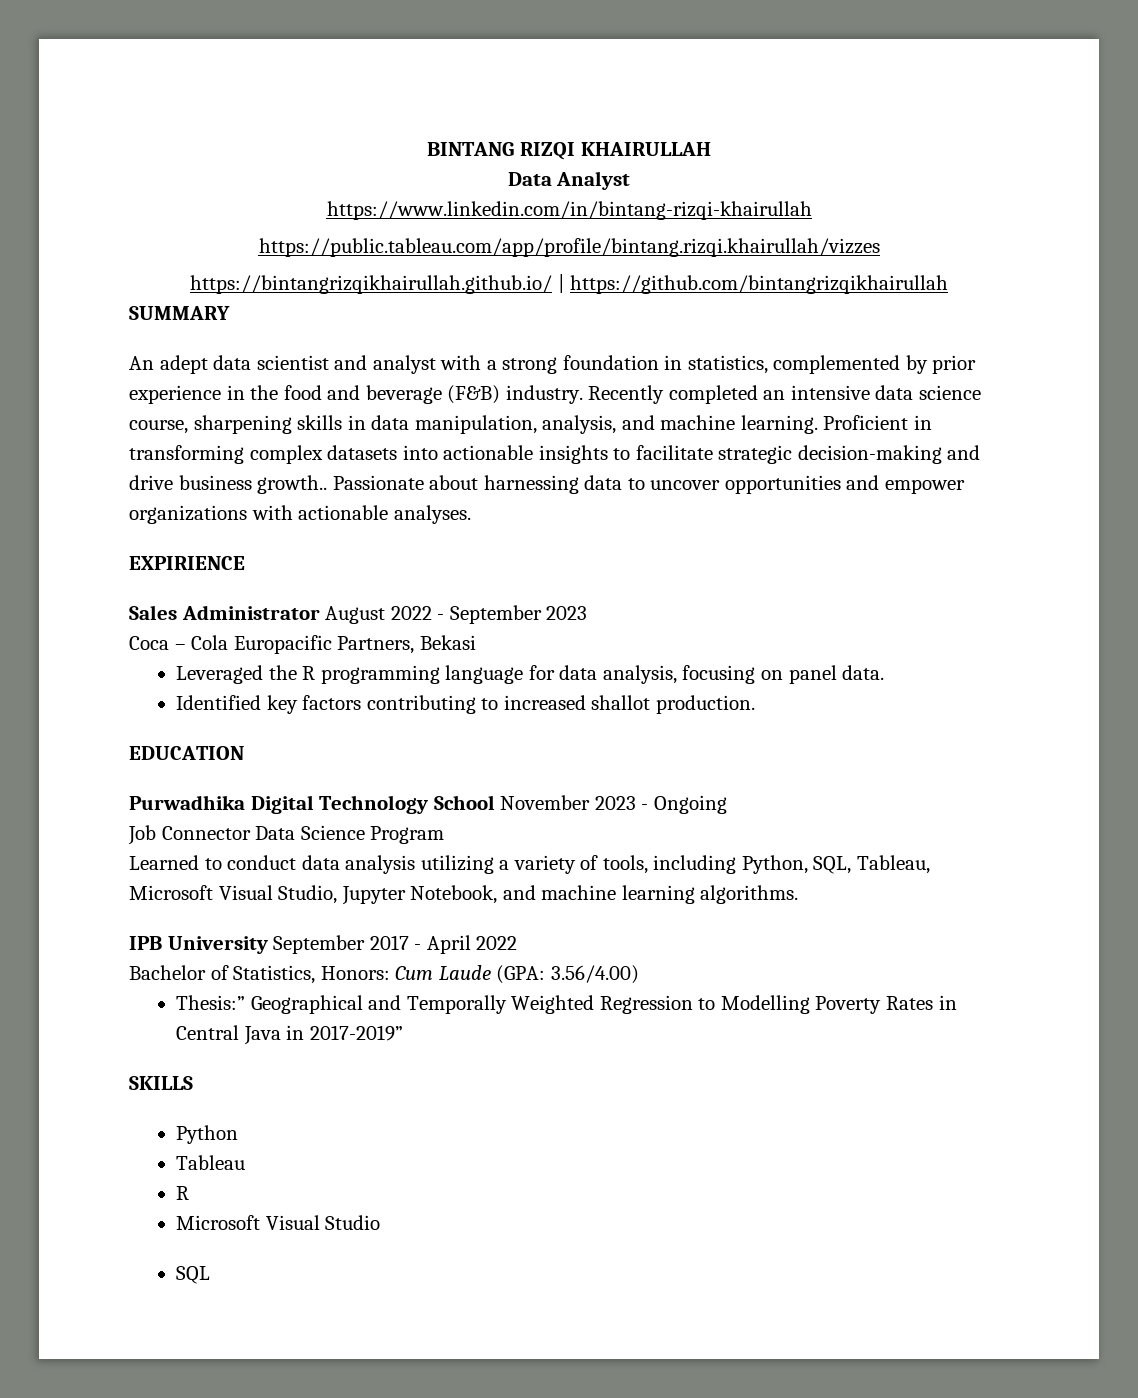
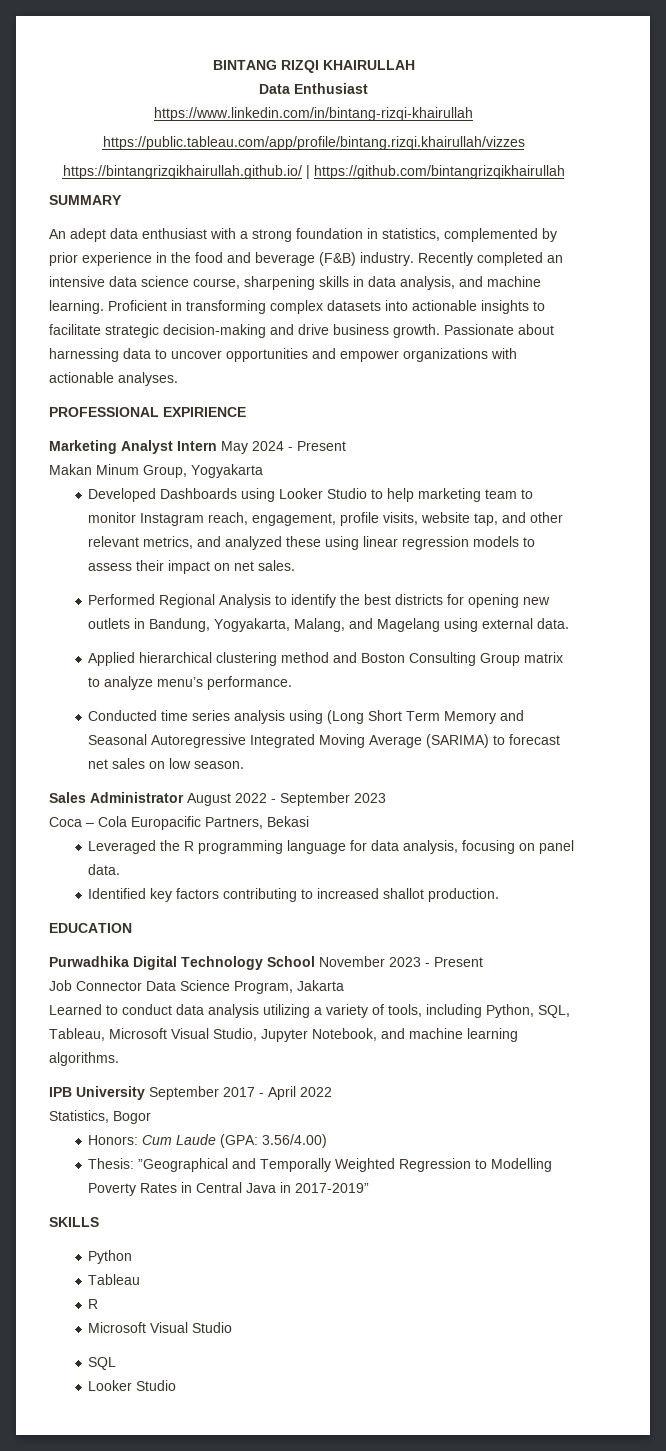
[556,171,631,190] Analyst -> [294,83,368,94] Enthusiast
[256,355,436,374] scientist and analyst -> [142,228,207,239] enthusiast
[414,415,537,434] manipulation, -> (396, 281) none
[257,475,328,494] growth.. -> [393,324,440,338] growth.
(471, 514) none -> [49,407,159,417] PROFESSIONAL
(245, 563) none -> [49,440,346,454] [49,464,263,478] [88,488,534,502] [88,512,564,526] [88,536,536,550] [88,560,296,574] [88,594,551,608] [88,618,570,632] [88,652,564,666] [88,676,293,690] [88,710,525,724] [88,734,561,748] [88,758,245,769] // Marketing Analyst Intern May 2024 - Present // Makan Minum Group, Yogyakarta // Developed Dashboards using Looker Studio to help marketing team to monitor Instagram reach, engagement, profile visits, website tap, and other relevant metrics, and analyzed these using linear regression models to assess their impact on net sales. // Performed Regional Analysis to identify the best districts for opening new outlets in Bandung, Yogyakarta, Malang, and Magelang using external data. // Applied hierarchical clustering method and Boston Consulting Group matrix to analyze menu’s performance. // Conducted time series analysis using (Long Short Term Memory and Seasonal Autoregressive Integrated Moving Average (SARIMA) to forecast net sales on low season.
[653,795,727,814] Ongoing -> [434,957,483,967] Present
[370,826,445,844] Program -> [234,980,344,994] Program, Jakarta
[129,965,316,984] Bachelor of Statistics, -> [49,1110,151,1124] Statistics, Bogor //
[176,995,363,1014] Thesis:” Geographical -> [88,1158,229,1172] Thesis: ”Geographical
(211, 1275) none -> [88,1380,177,1391] // Looker Studio

